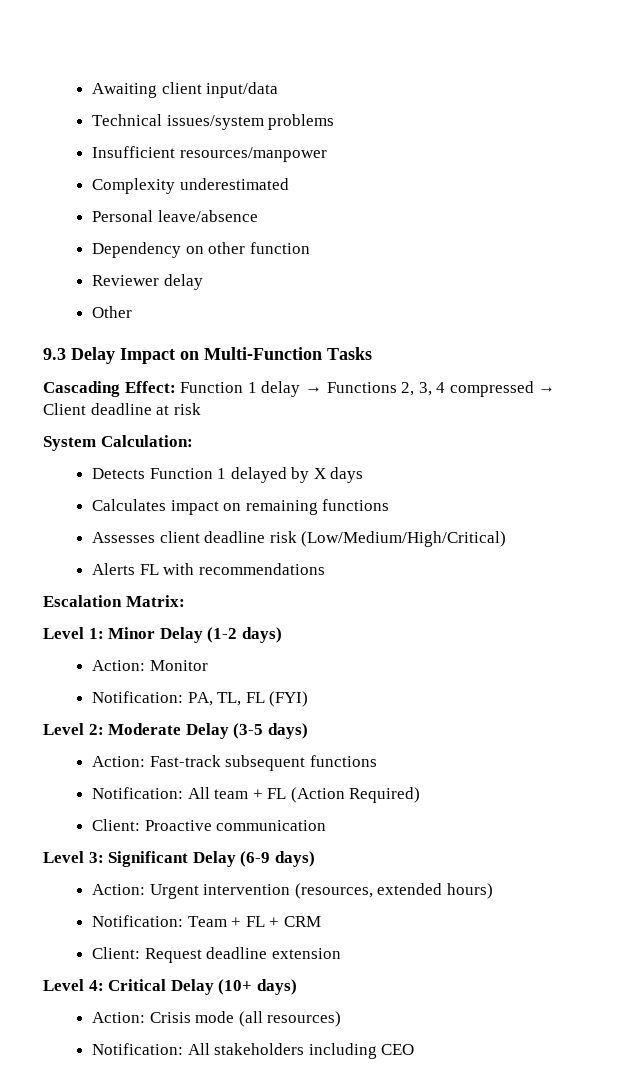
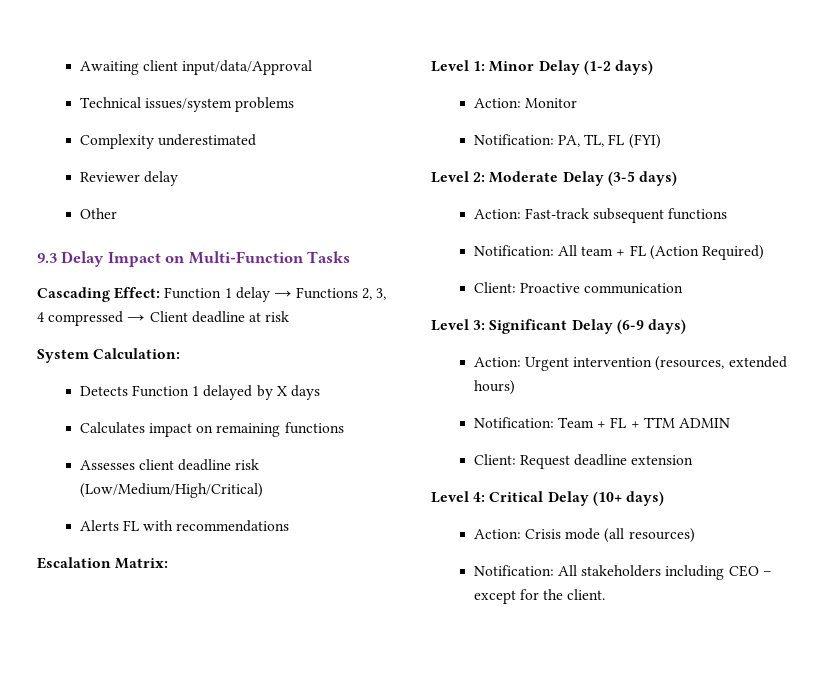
[206,82,279,98] input/data -> [182,60,313,75] input/data/Approval
[91,146,327,162] // Insufficient resources/manpower -> (295, 104) none
[91,210,258,222] [91,242,310,258] // Personal leave/absence // Dependency on other function -> (257, 140) none
[283,916,321,927] CRM -> [643,417,730,428] TTM ADMIN
(415, 1049) none -> [762,571,772,576] [473,589,606,604] – except for the client.

